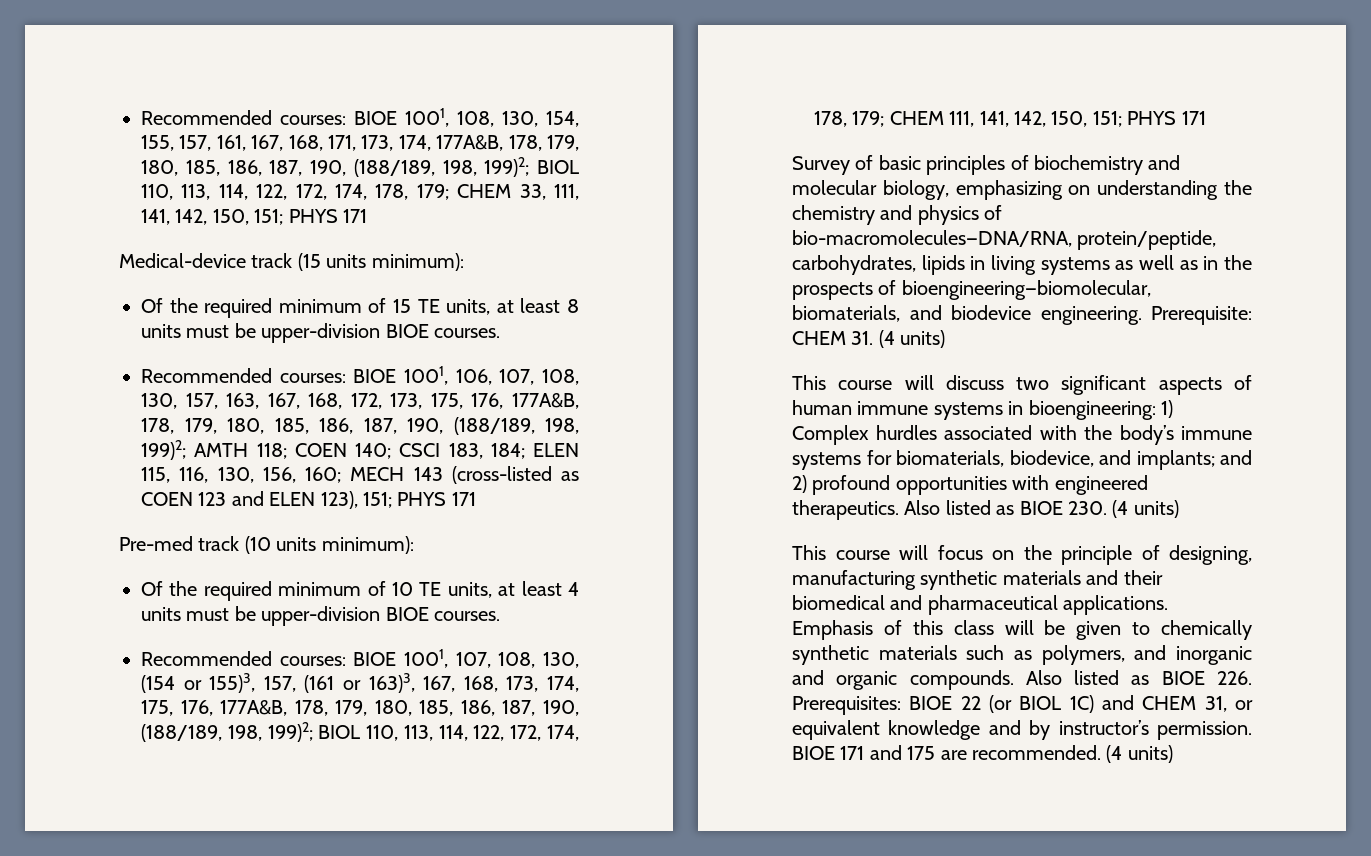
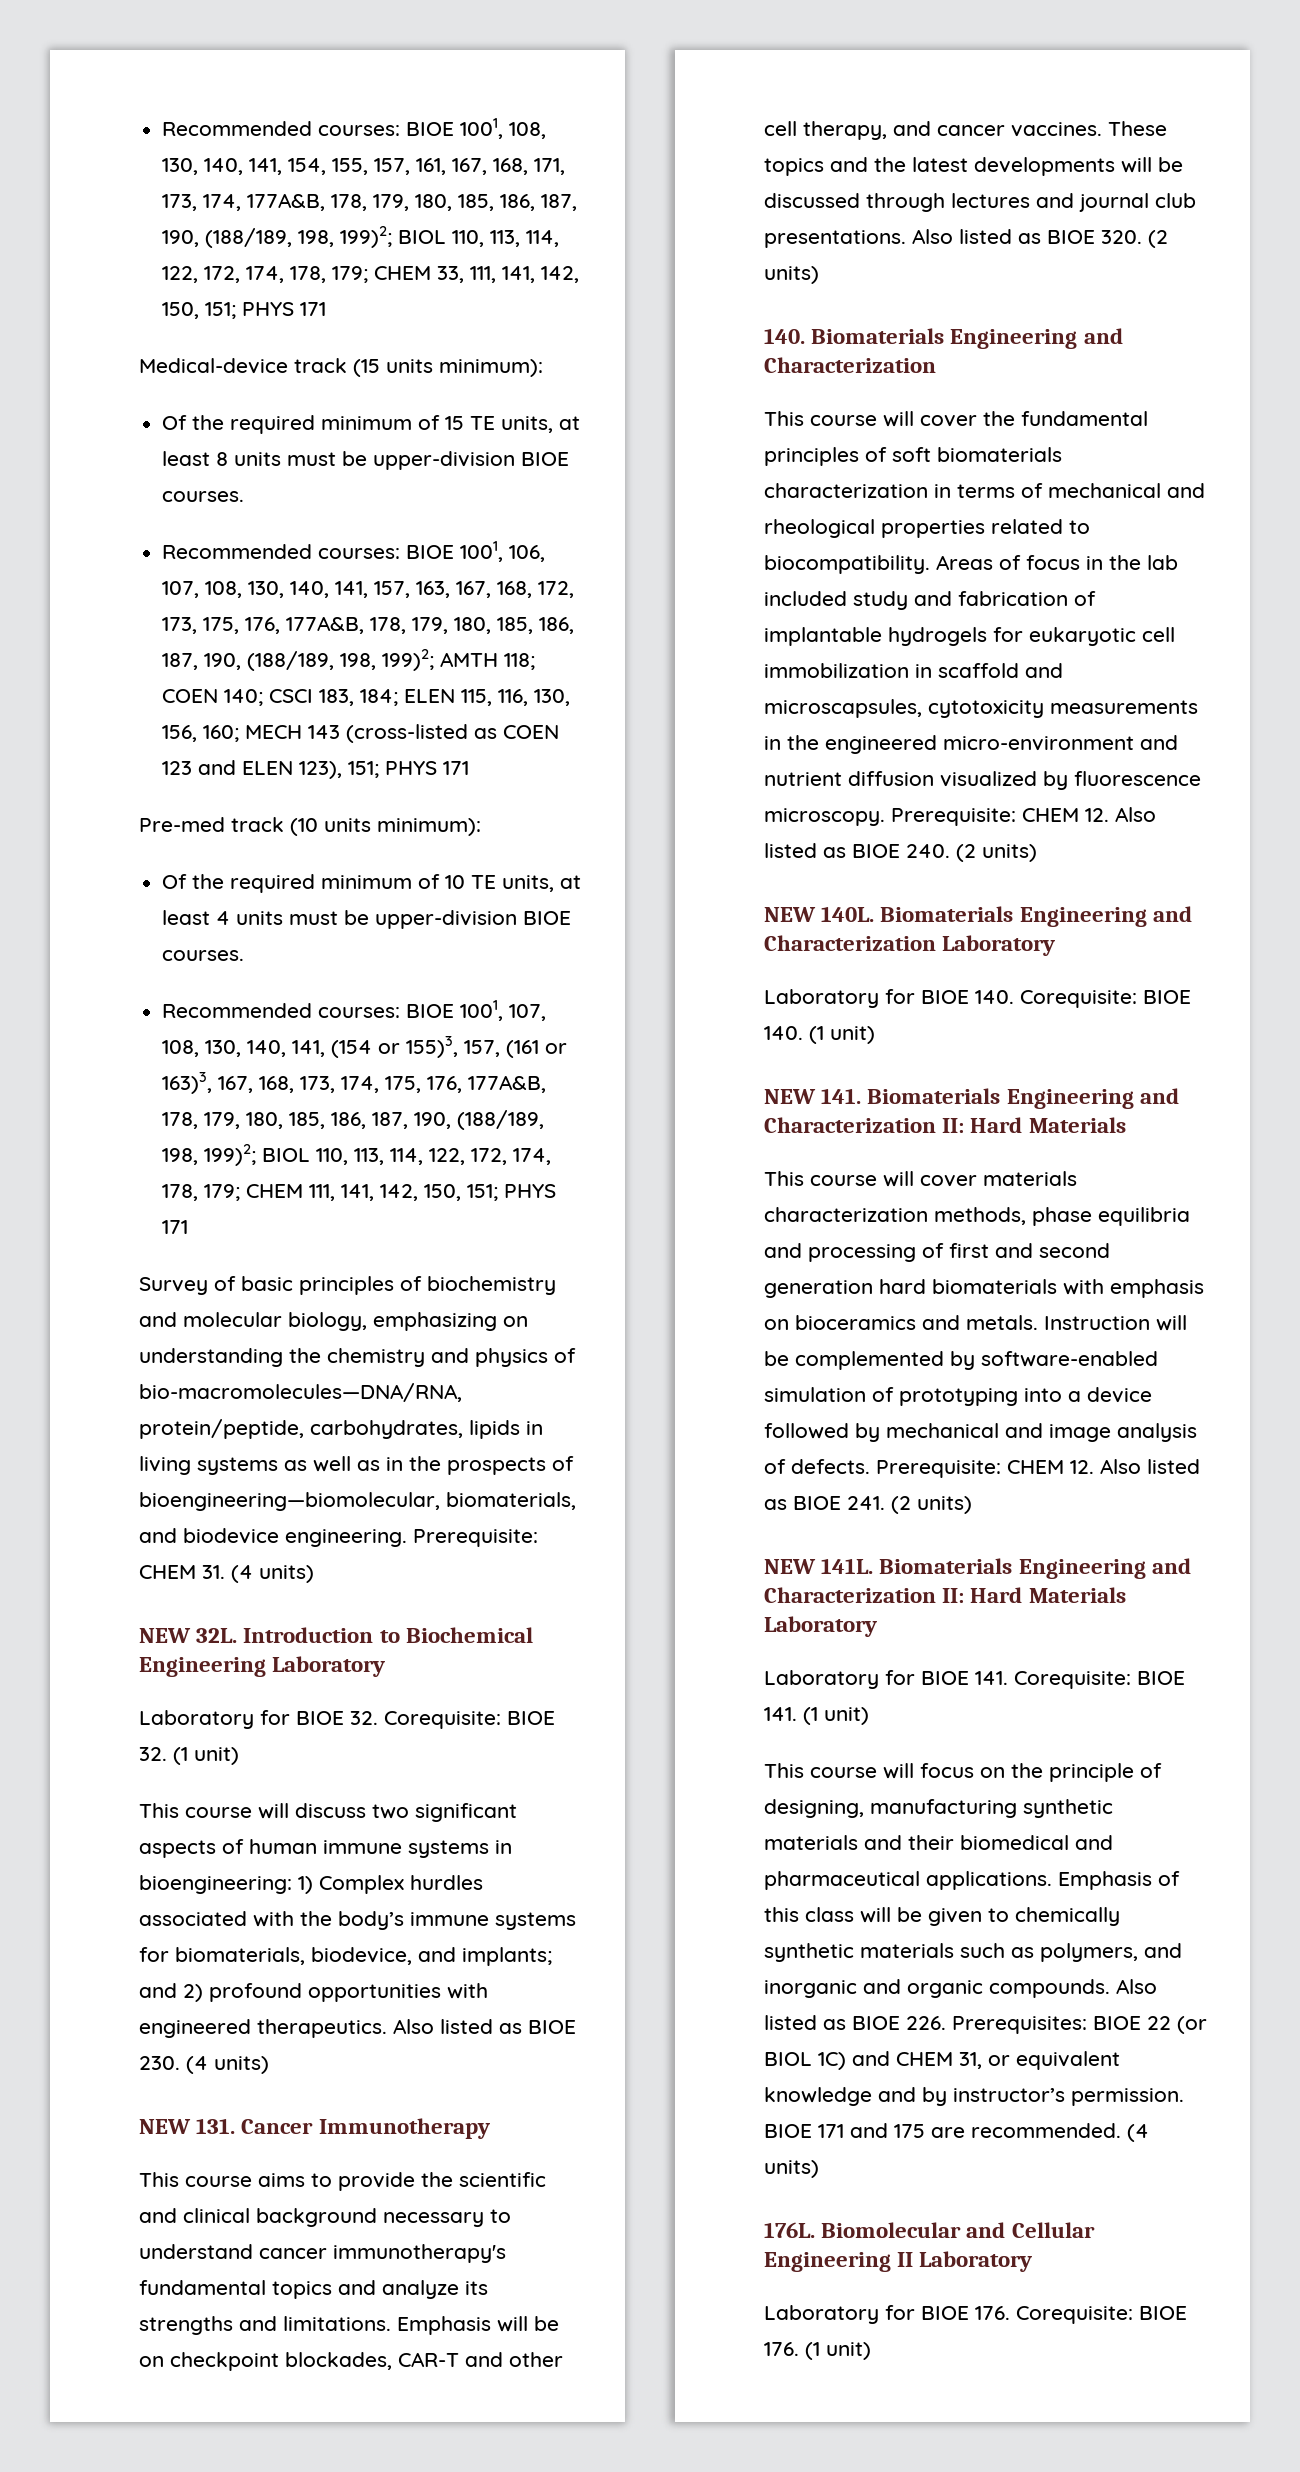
(538, 119) none -> [204,158,283,175] 140, 141,
(177, 401) none -> [290,581,369,598] 140, 141,
(579, 660) none -> [247,1040,326,1057] 140, 141,
(946, 339) none -> [139,1627,533,1643] [139,1656,386,1677] [139,1710,555,1729] [139,1747,239,1765] // NEW 32L. Introduction to Biochemical Engineering Laboratory // Laboratory for BIOE 32. Corequisite: BIOE 32. (1 unit)
(1179, 509) none -> [139,2118,490,2139] [139,2172,546,2191] [139,2208,511,2227] [139,2244,506,2263] [139,2280,488,2299] [139,2316,559,2335] [139,2352,563,2371] [764,121,1167,140] [764,157,1183,176] [764,193,1196,212] [764,229,1168,248] [764,266,819,284] [764,328,1123,349] [764,357,936,373] [764,411,1148,427] [764,447,1062,466] [764,483,1205,498] [764,519,1090,538] [764,555,1178,574] [764,591,1096,610] [764,627,1175,646] [764,663,1063,678] [764,699,1198,718] [764,735,1178,754] [764,771,1201,790] [764,807,1156,826] [764,843,1037,862] [764,906,1192,927] [764,935,1056,956] [764,989,1191,1008] [764,1026,875,1044] [764,1088,1179,1109] [764,1117,1126,1133] [764,1171,1077,1187] [764,1207,1190,1226] [764,1243,1110,1262] [764,1279,1204,1298] [764,1315,1187,1331] [764,1351,1158,1370] [764,1387,1152,1406] [764,1423,1197,1442] [764,1459,1200,1478] [764,1496,972,1514] [764,1558,1191,1579] [764,1587,1126,1603] [764,1616,877,1637] [764,1670,1185,1689] [764,1707,869,1725] // NEW 131. Cancer Immunotherapy // This course aims to provide the scientific and clinical background necessary to understand cancer immunotherapy's fundamental topics and analyze its strengths and limitations. Emphasis will be on checkpoint blockades, CAR-T and other cell therapy, and cancer vaccines. These topics and the latest developments will be discussed through lectures and journal club presentations. Also listed as BIOE 320. (2 units) // 140. Biomaterials Engineering and Characterization // This course will cover the fundamental principles of soft biomaterials characterization in terms of mechanical and rheological properties related to biocompatibility. Areas of focus in the lab included study and fabrication of implantable hydrogels for eukaryotic cell immobilization in scaffold and microscapsules, cytotoxicity measurements in the engineered micro-environment and nutrient diffusion visualized by fluorescence microscopy. Prerequisite: CHEM 12. Also listed as BIOE 240. (2 units) // NEW 140L. Biomaterials Engineering and Characterization Laboratory // Laboratory for BIOE 140. Corequisite: BIOE 140. (1 unit) // NEW 141. Biomaterials Engineering and Characterization II: Hard Materials // This course will cover materials characterization methods, phase equilibria and processing of first and second generation hard biomaterials with emphasis on bioceramics and metals. Instruction will be complemented by software-enabled simulation of prototyping into a device followed by mechanical and image analysis of defects. Prerequisite: CHEM 12. Also listed as BIOE 241. (2 units) // NEW 141L. Biomaterials Engineering and Characterization II: Hard Materials Laboratory // Laboratory for BIOE 141. Corequisite: BIOE 141. (1 unit)
(1173, 754) none -> [764,2222,1095,2238] [764,2251,1033,2272] [764,2305,1187,2324] [764,2342,871,2360] // 176L. Biomolecular and Cellular Engineering II Laboratory // Laboratory for BIOE 176. Corequisite: BIOE 176. (1 unit)

